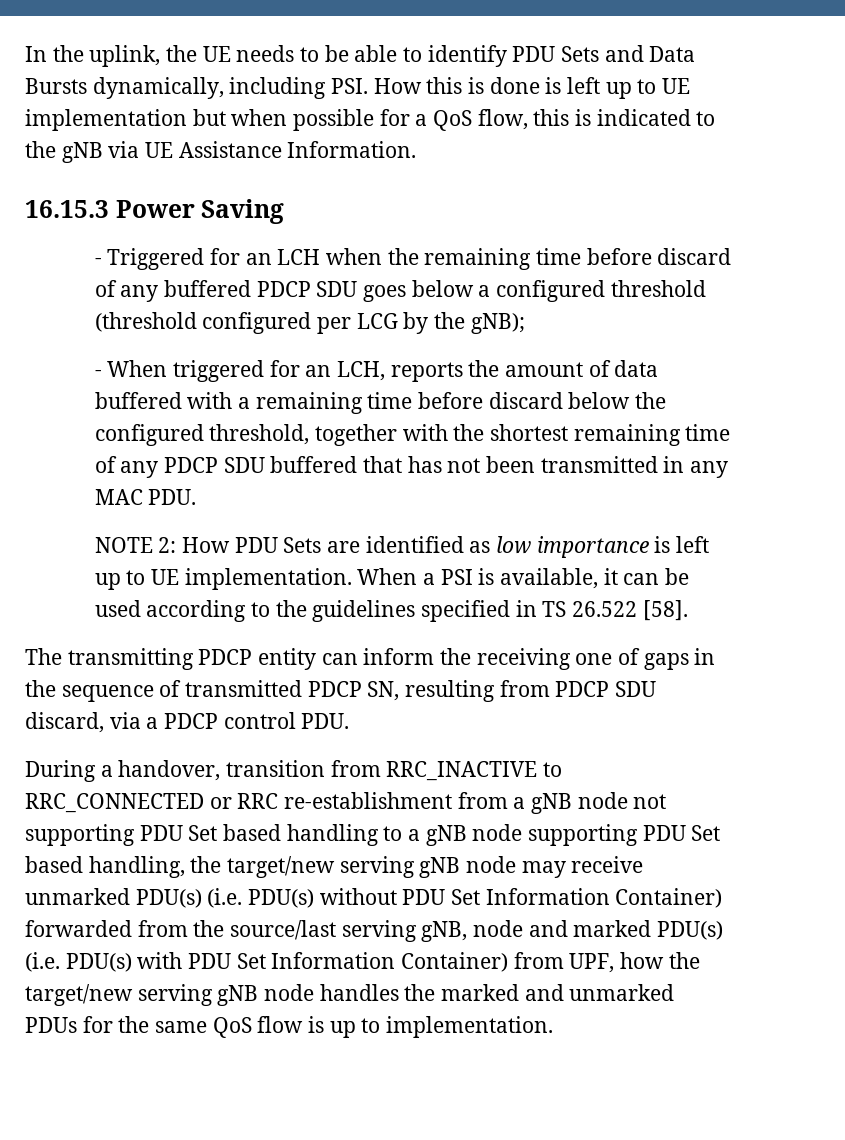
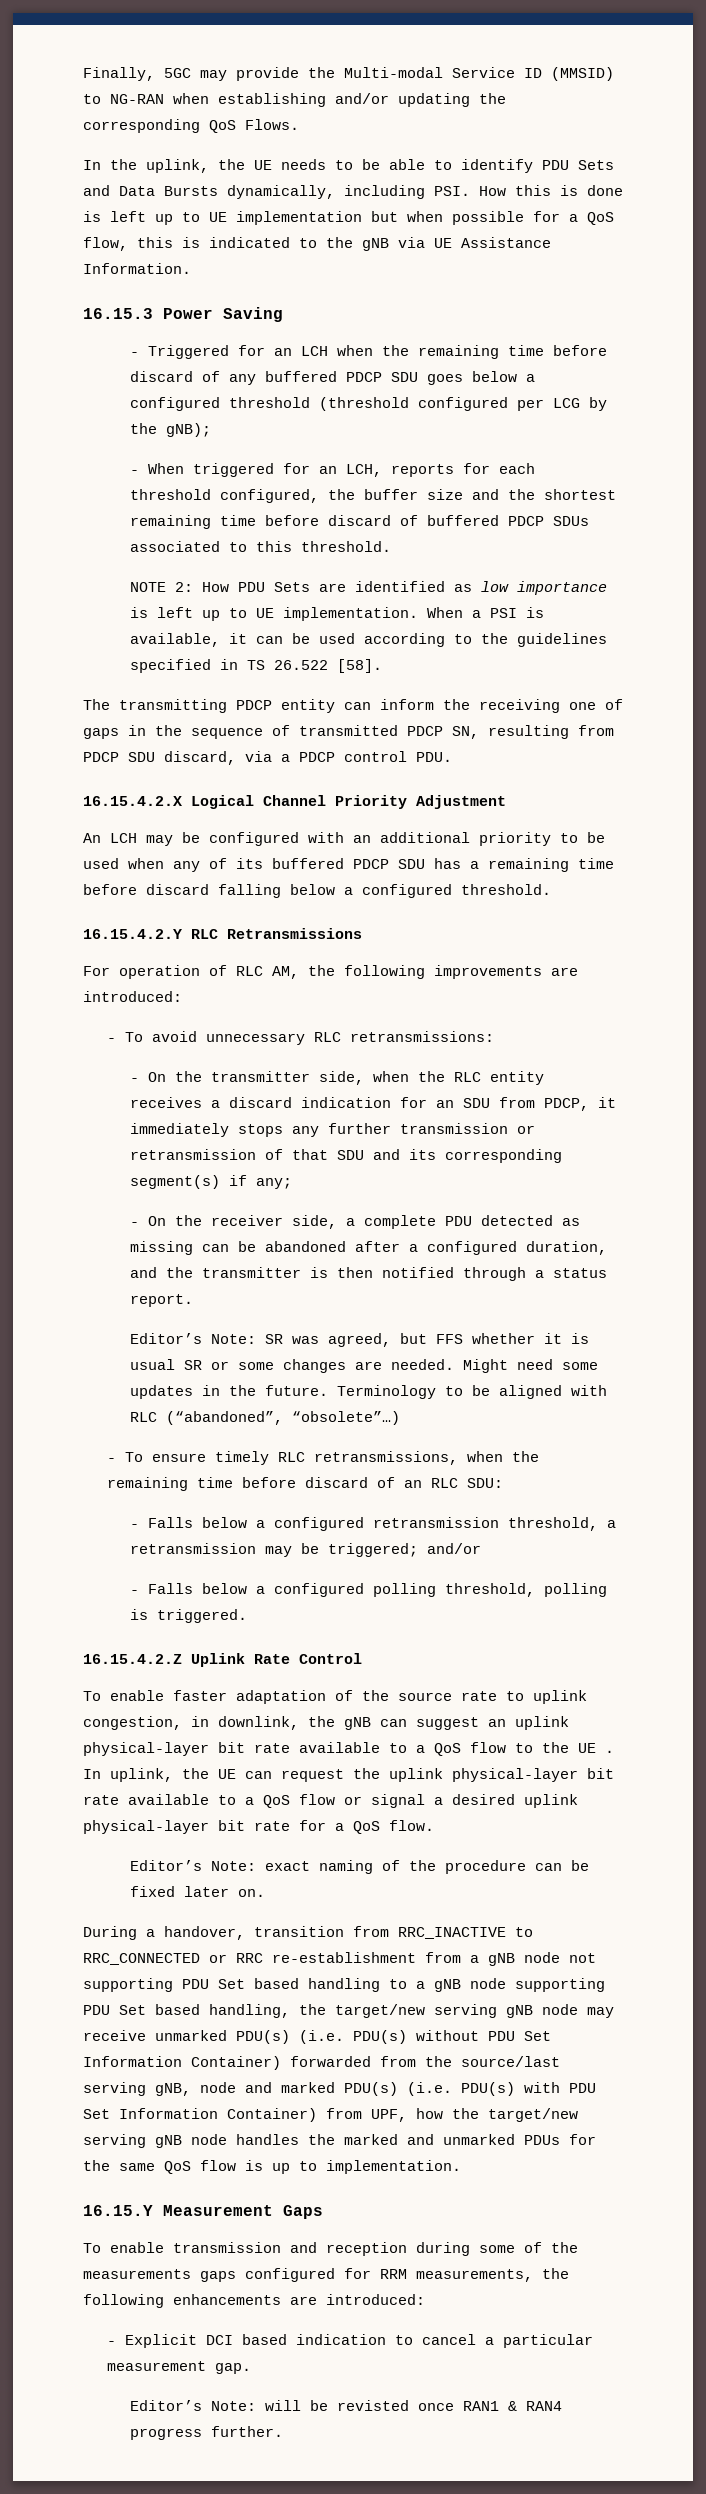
(25, 54) none -> [83,67,614,81] [83,93,506,107] [83,119,299,133] Finally, 5GC may provide the Multi-modal Service ID (MMSID) to NG-RAN when establishing and/or updating the corresponding QoS Flows. //
[468,360,659,377] [94,392,667,414] [94,424,731,446] [94,456,729,478] [94,489,197,505] the amount of data buffered with a remaining time before discard below the configured threshold, together with the shortest remaining time of any PDCP SDU buffered that has not been transmitted in any MAC PDU. -> [463,463,536,474] [130,489,617,503] [130,515,590,529] [130,541,392,552] for each threshold configured, the buffer size and the shortest remaining time before discard of buffered PDCP SDUs associated to this threshold.
(350, 721) none -> [83,795,506,809] [83,832,605,846] [83,858,614,872] [83,884,551,898] [83,928,362,939] [83,965,578,979] [83,991,182,1002] [106,1031,494,1045] [130,1071,545,1085] [130,1097,617,1111] [130,1123,536,1137] [130,1149,563,1163] [130,1175,293,1189] [130,1215,581,1229] [130,1241,608,1255] [130,1267,608,1281] [130,1294,194,1307] [130,1333,590,1347] [130,1359,599,1373] [130,1385,608,1399] [130,1411,401,1425] [106,1451,539,1465] [106,1477,503,1491] [130,1517,617,1531] [130,1543,482,1557] [130,1583,608,1597] [130,1609,248,1623] [83,1653,362,1667] [83,1690,587,1704] [83,1716,569,1730] [83,1742,614,1756] [83,1768,614,1782] [83,1794,578,1808] [83,1820,434,1834] [130,1860,590,1874] [130,1886,266,1897] // 16.15.4.2.X Logical Channel Priority Adjustment // An LCH may be configured with an additional priority to be used when any of its buffered PDCP SDU has a remaining time before discard falling below a configured threshold. // 16.15.4.2.Y RLC Retransmissions // For operation of RLC AM, the following improvements are introduced: // - To avoid unnecessary RLC retransmissions: // - On the transmitter side, when the RLC entity receives a discard indication for an SDU from PDCP, it immediately stops any further transmission or retransmission of that SDU and its corresponding segment(s) if any; // - On the receiver side, a complete PDU detected as missing can be abandoned after a configured duration, and the transmitter is then notified through a status report. // Editor’s Note: SR was agreed, but FFS whether it is usual SR or some changes are needed. Might need some updates in the future. Terminology to be aligned with RLC (“abandoned”, “obsolete”…) // - To ensure timely RLC retransmissions, when the remaining time before discard of an RLC SDU: // - Falls below a configured retransmission threshold, a retransmission may be triggered; and/or // - Falls below a configured polling threshold, polling is triggered. // 16.15.4.2.Z Uplink Rate Control // To enable faster adaptation of the source rate to uplink congestion, in downlink, the gNB can suggest an uplink physical-layer bit rate available to a QoS flow to the UE . In uplink, the UE can request the uplink physical-layer bit rate available to a QoS flow or signal a desired uplink physical-layer bit rate for a QoS flow. // Editor’s Note: exact naming of the procedure can be fixed later on.
(554, 1027) none -> [83,2205,323,2219] [83,2242,578,2256] [83,2268,569,2282] [83,2294,425,2308] [106,2334,593,2348] [106,2361,251,2374] [130,2400,563,2411] [130,2426,284,2440] // 16.15.Y Measurement Gaps // To enable transmission and reception during some of the measurements gaps configured for RRM measurements, the following enhancements are introduced: // - Explicit DCI based indication to cancel a particular measurement gap. // Editor’s Note: will be revisted once RAN1 & RAN4 progress further.

